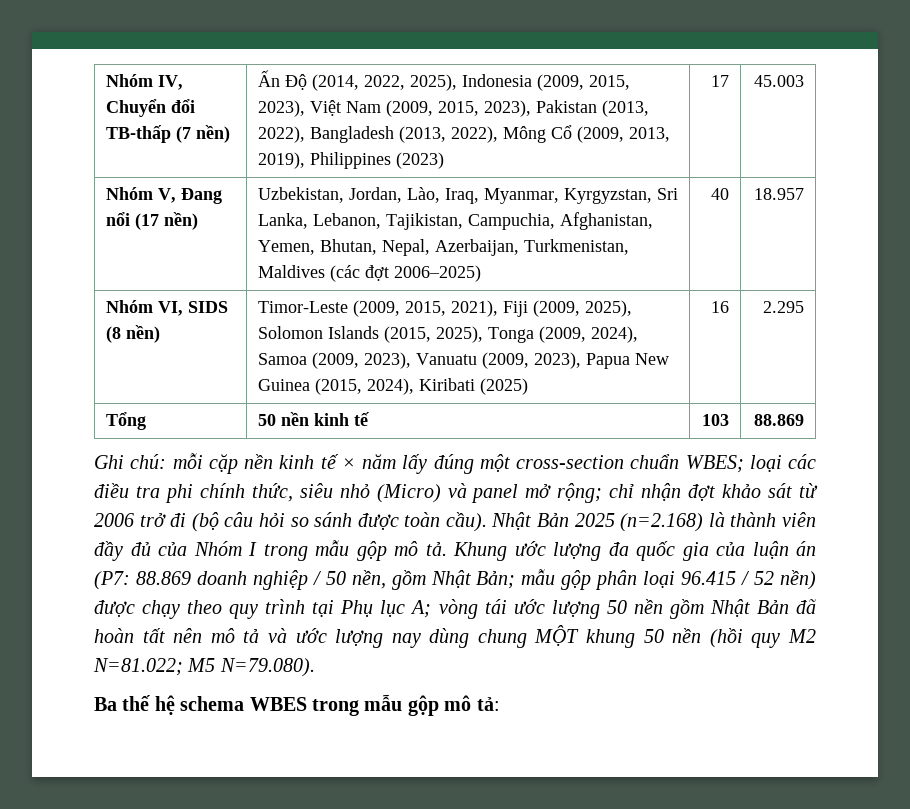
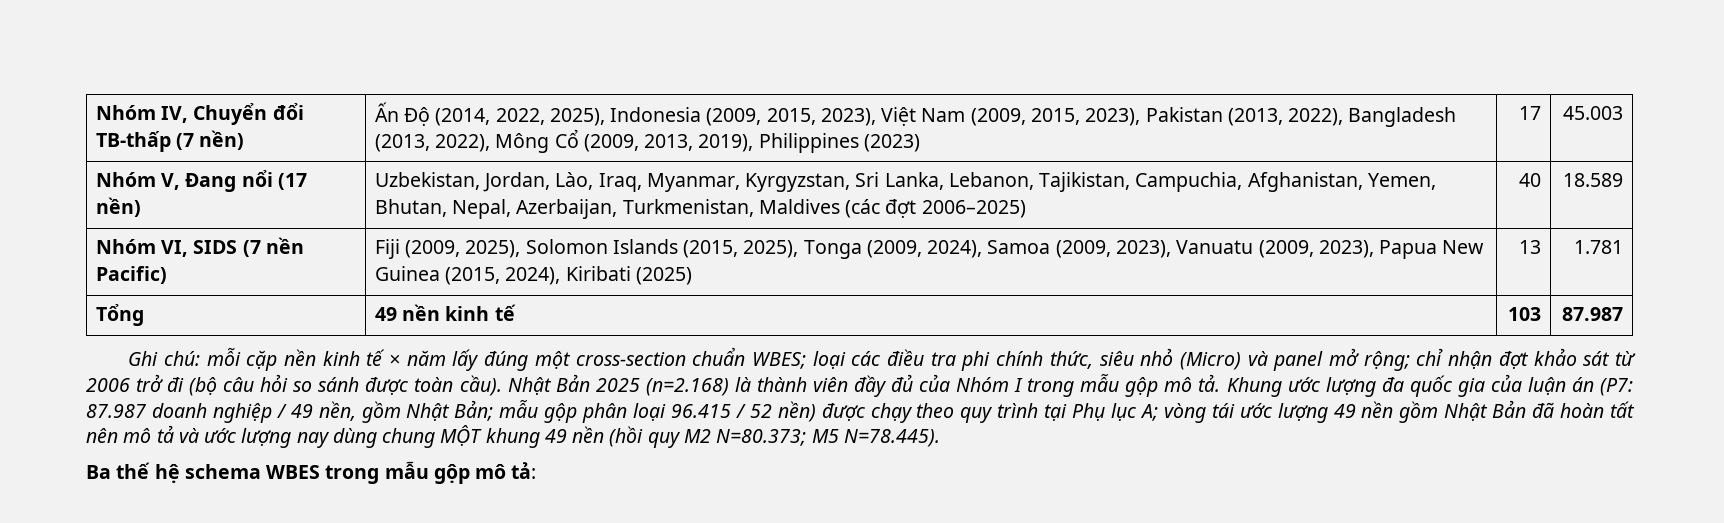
[754,188,805,200] 18.957 -> [1563,173,1624,187] 18.589
[105,325,160,343] [257,300,498,317] (8 nền) | Timor-Leste (2009, 2015, 2021), -> [242,237,304,257] [95,266,167,284] (7 nền Pacific) |
[711,301,730,313] [763,301,805,313] 16 | 2.295 -> [1519,240,1542,254] [1574,240,1624,254] 13 | 1.781
[257,414,276,426] 50 -> [374,307,397,321] 49
[754,414,805,426] 88.869 -> [1562,307,1624,321] 87.987
[135,571,191,585] 88.869 -> [86,404,146,418] 87.987
[325,571,346,585] 50 -> [290,404,313,418] 49
[606,600,627,614] 50 -> [1333,404,1356,418] 49
[643,629,664,643] 50 -> [544,429,567,443] 49
[93,658,315,677] N=81.022; M5 N=79.080). -> [716,429,940,447] N=80.373; M5 N=78.445).

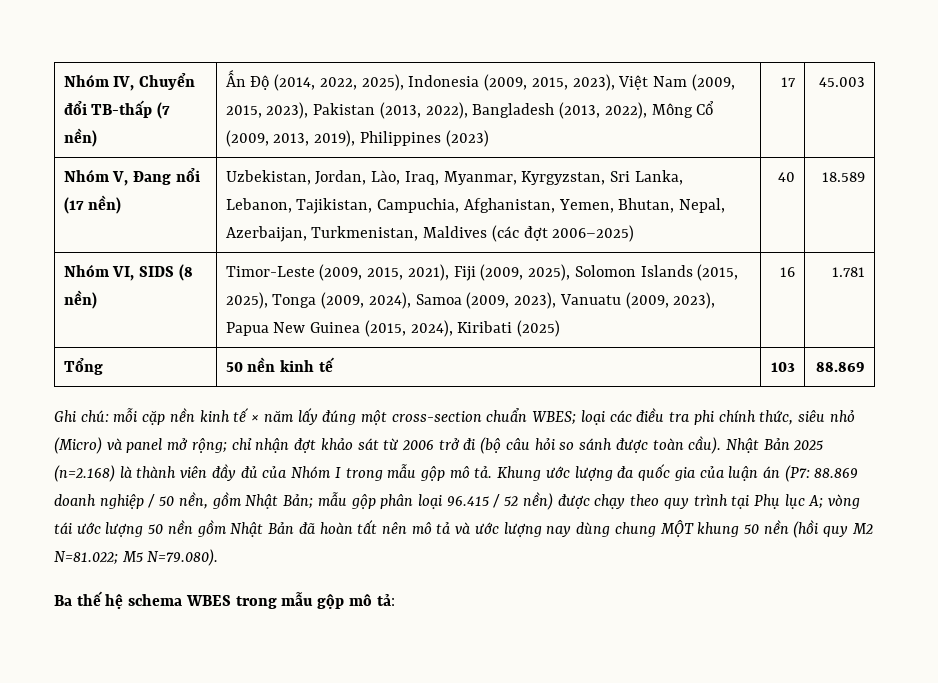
[242,237,304,257] [95,266,167,284] (7 nền Pacific) | -> [178,264,193,281] [63,290,97,309] [225,264,449,281] (8 nền) | Timor-Leste (2009, 2015, 2021),
[1519,240,1542,254] 13 -> [780,267,796,277] 16
[374,307,397,321] 49 -> [225,362,243,372] 50
[1562,307,1624,321] 87.987 -> [816,362,866,372] 88.869
[86,404,146,418] 87.987 -> [814,468,859,478] 88.869
[290,404,313,418] 49 -> [159,496,175,506] 50
[1333,404,1356,418] 49 -> [148,524,164,534] 50
[544,429,567,443] 49 -> [743,524,759,534] 50
[716,429,940,447] N=80.373; M5 N=78.445). -> [54,549,219,566] N=81.022; M5 N=79.080).

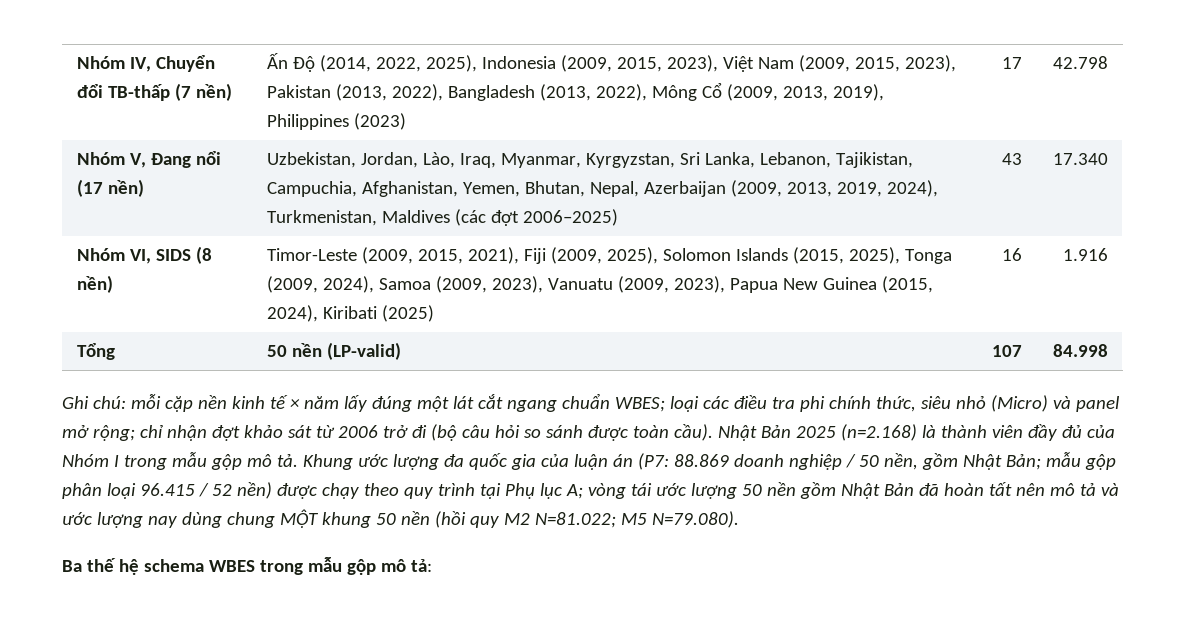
[819,77,866,87] 45.003 -> [1053,56,1109,69] 42.798
[225,226,307,242] Azerbaijan, -> [643,180,938,197] Azerbaijan (2009, 2013, 2019, 2024),
[778,172,796,182] [822,172,866,182] 40 | 18.589 -> [1002,153,1023,165] [1053,153,1109,165] 43 | 17.340
[832,267,866,277] 1.781 -> [1063,248,1109,261] 1.916
[280,357,335,372] [771,362,796,372] [816,362,866,372] kinh tế | 103 | 88.869 -> [326,342,401,360] [992,345,1023,357] [1053,344,1109,357] (LP-valid) | 107 | 84.998
[391,411,482,422] cross-section -> [452,394,557,412] lát cắt ngang

